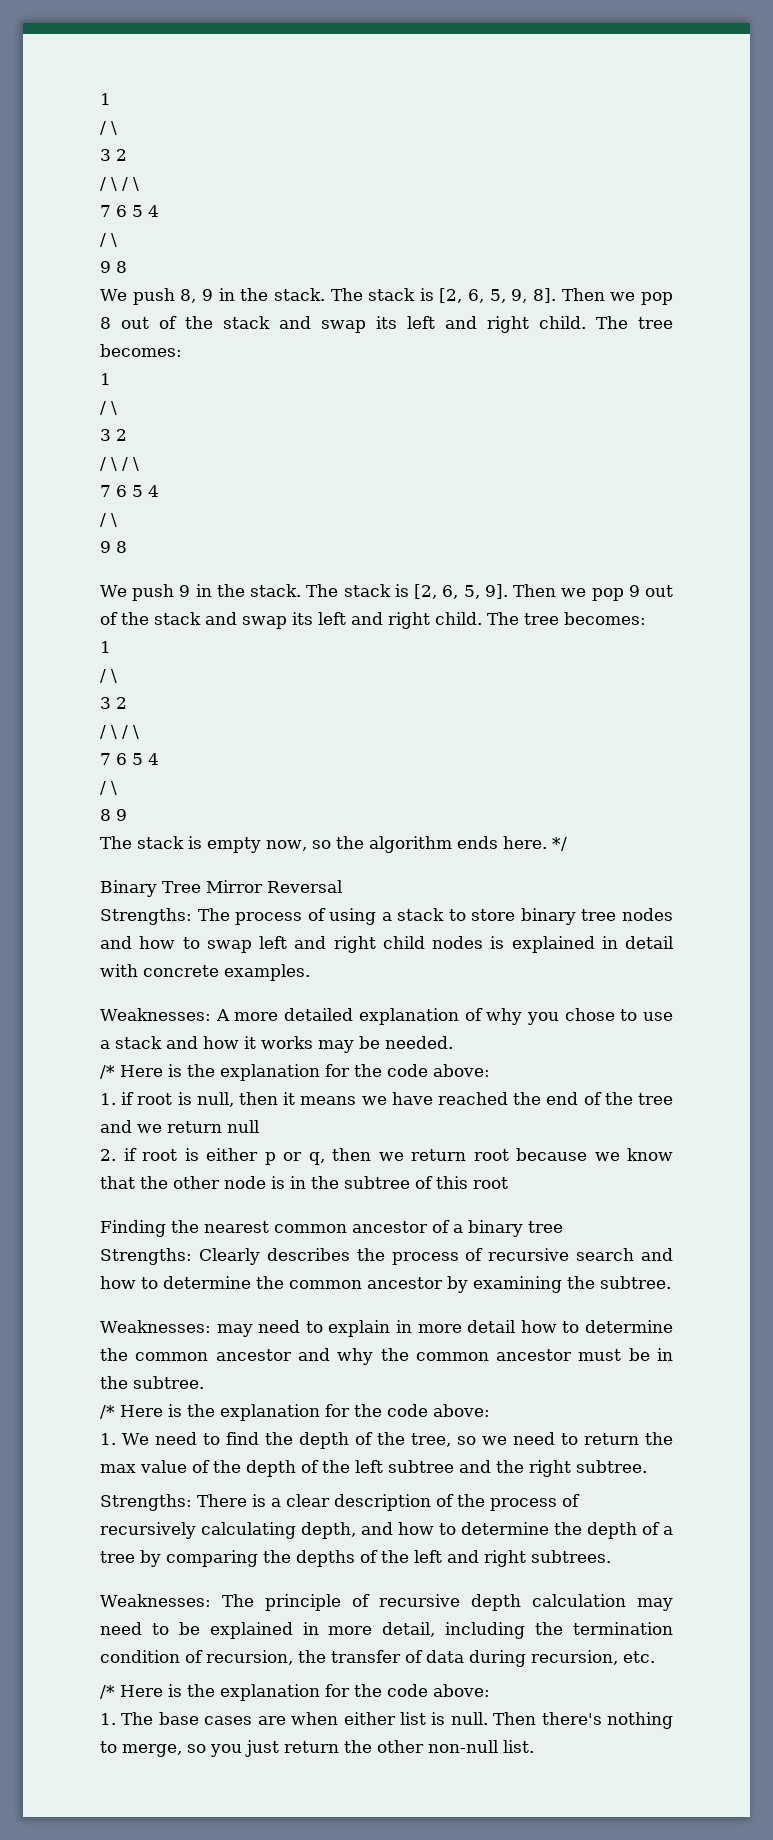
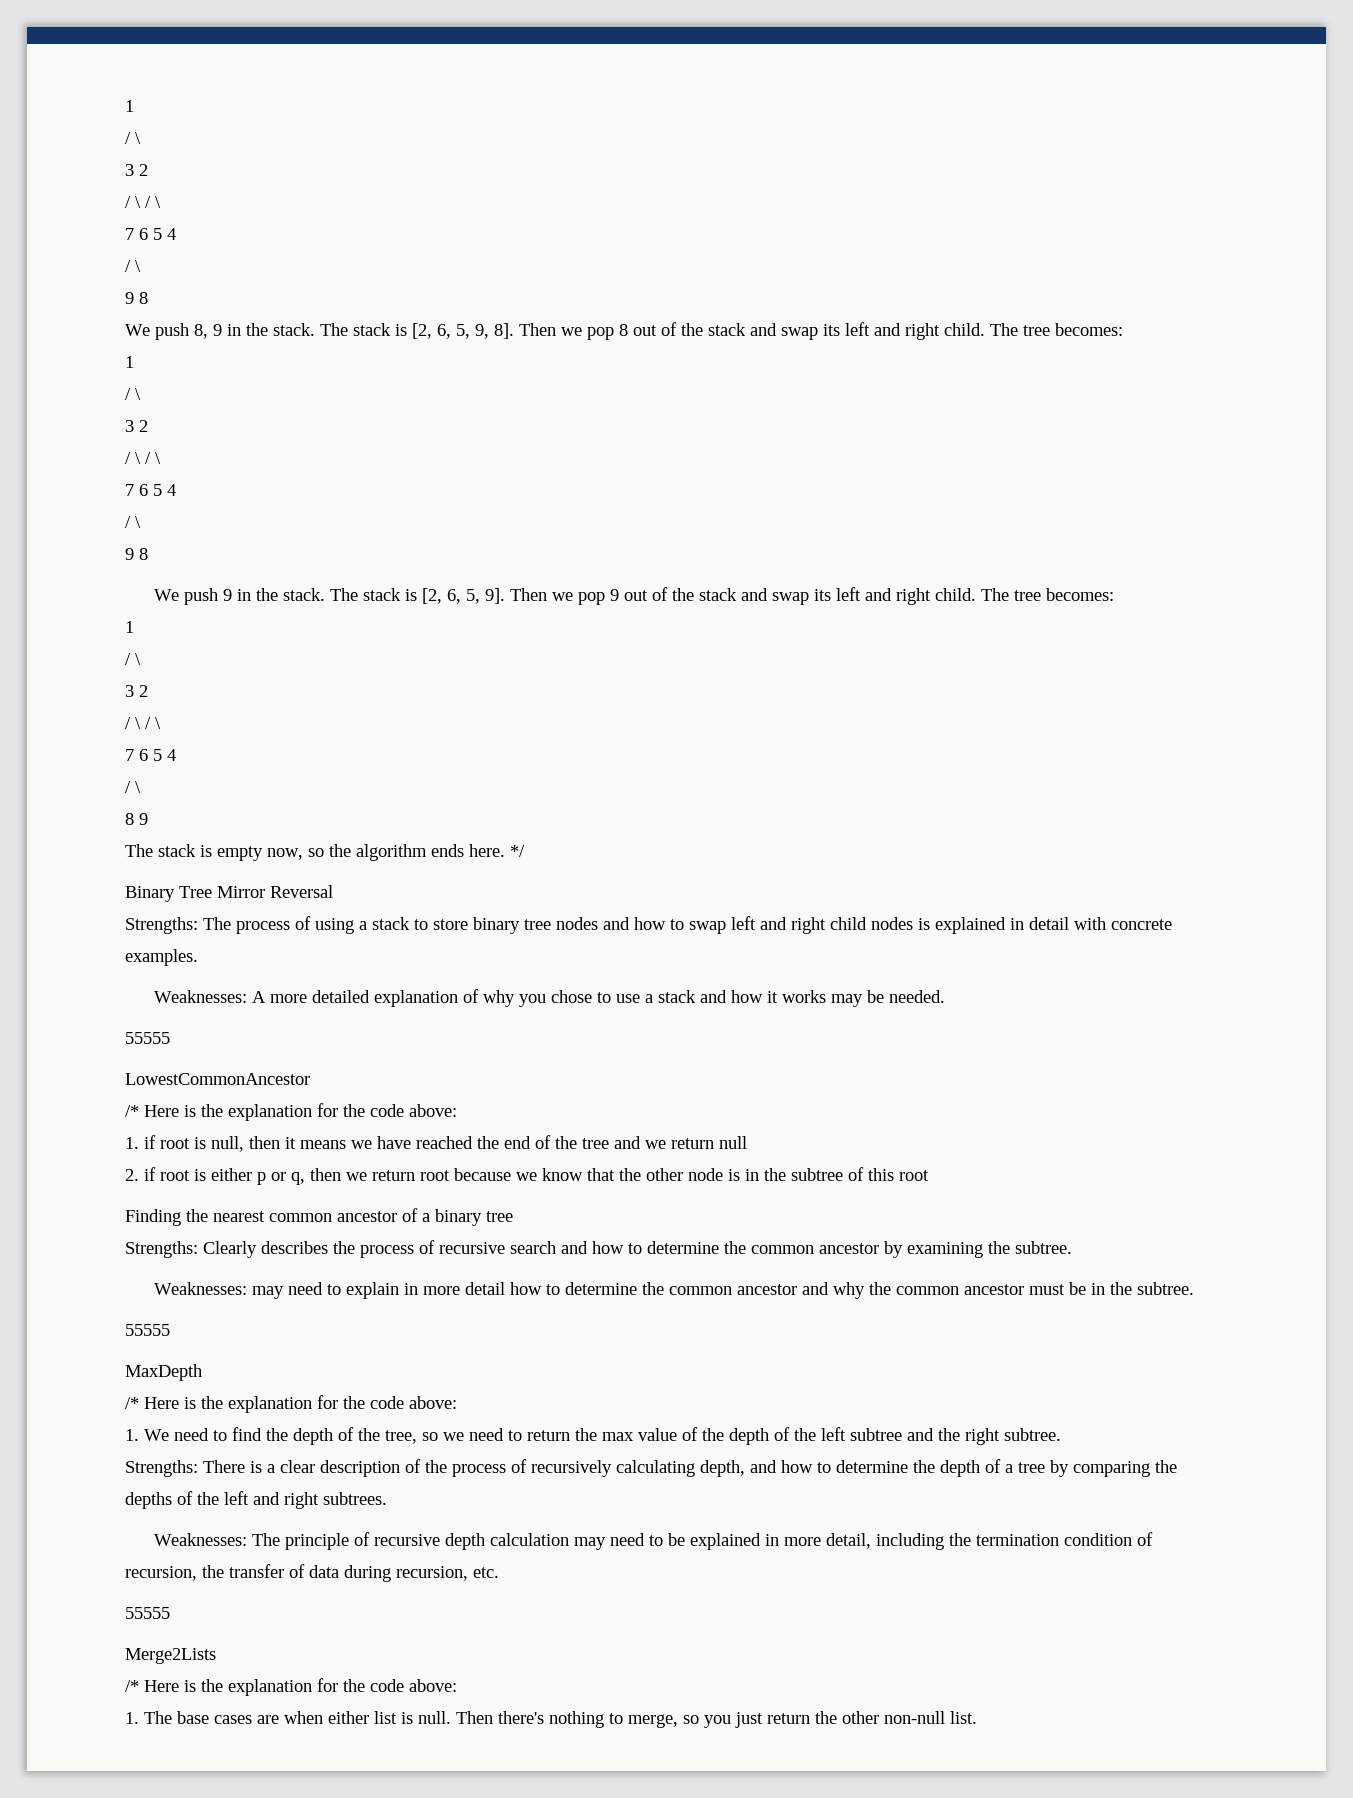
(453, 1042) none -> [125,1032,170,1044] [125,1073,310,1085] // 55555 // LowestCommonAncestor
(204, 1382) none -> [125,1324,170,1336] [125,1364,202,1381] // 55555 // MaxDepth
(655, 1657) none -> [125,1607,170,1619] [125,1648,216,1664] // 55555 // Merge2Lists

